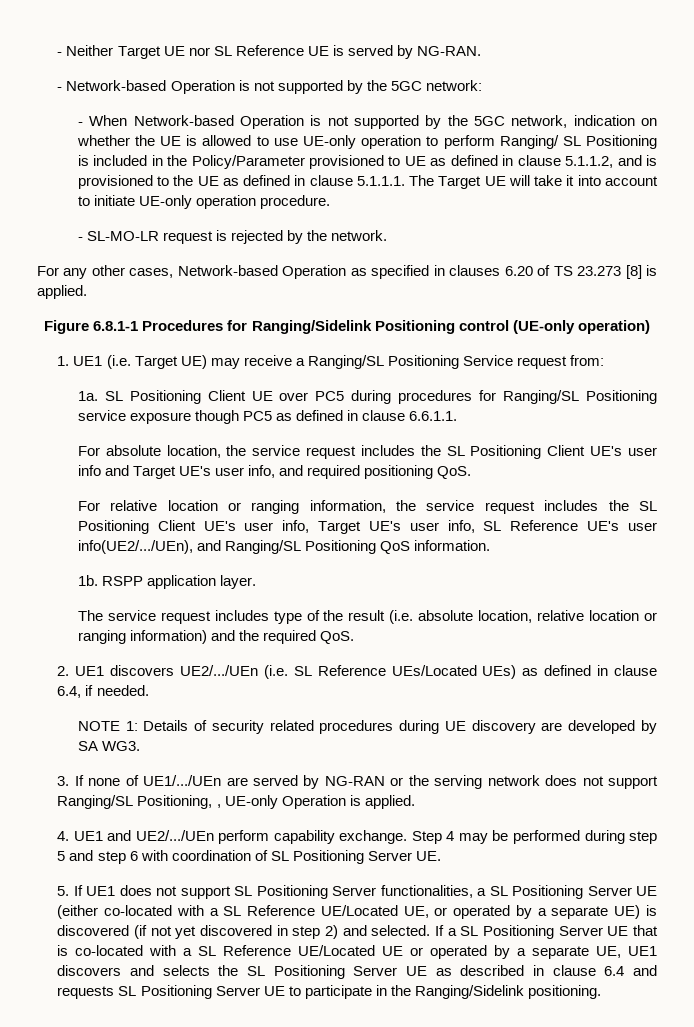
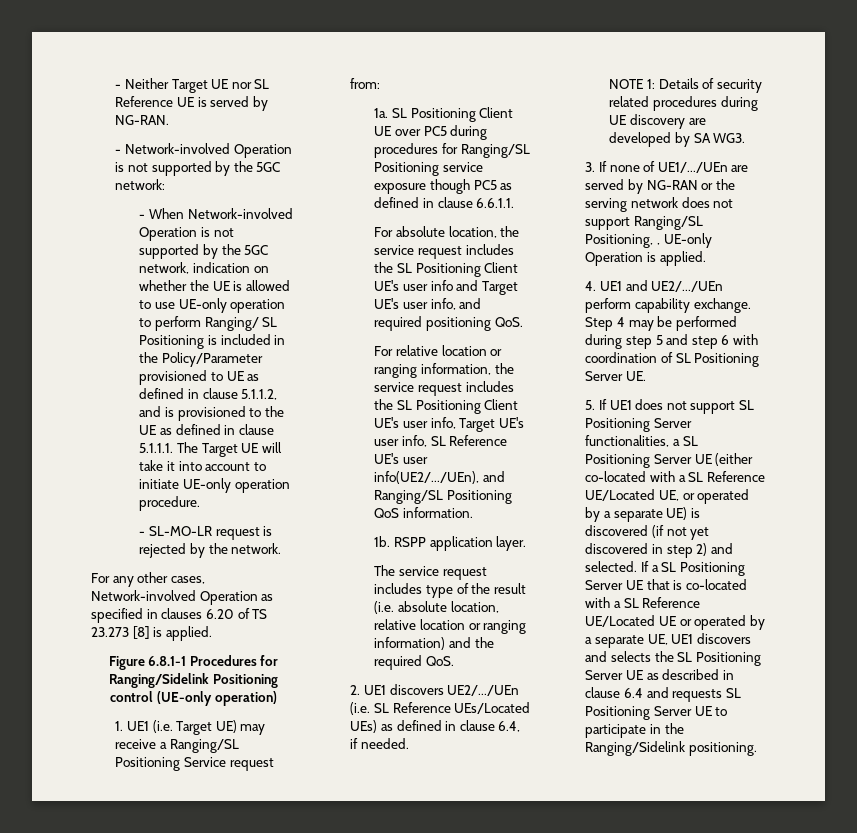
[66,80,167,91] Network-based -> [124,143,230,154] Network-involved
[133,115,234,126] Network-based -> [187,208,293,219] Network-involved
[177,265,278,276] Network-based -> [91,590,196,601] Network-involved

